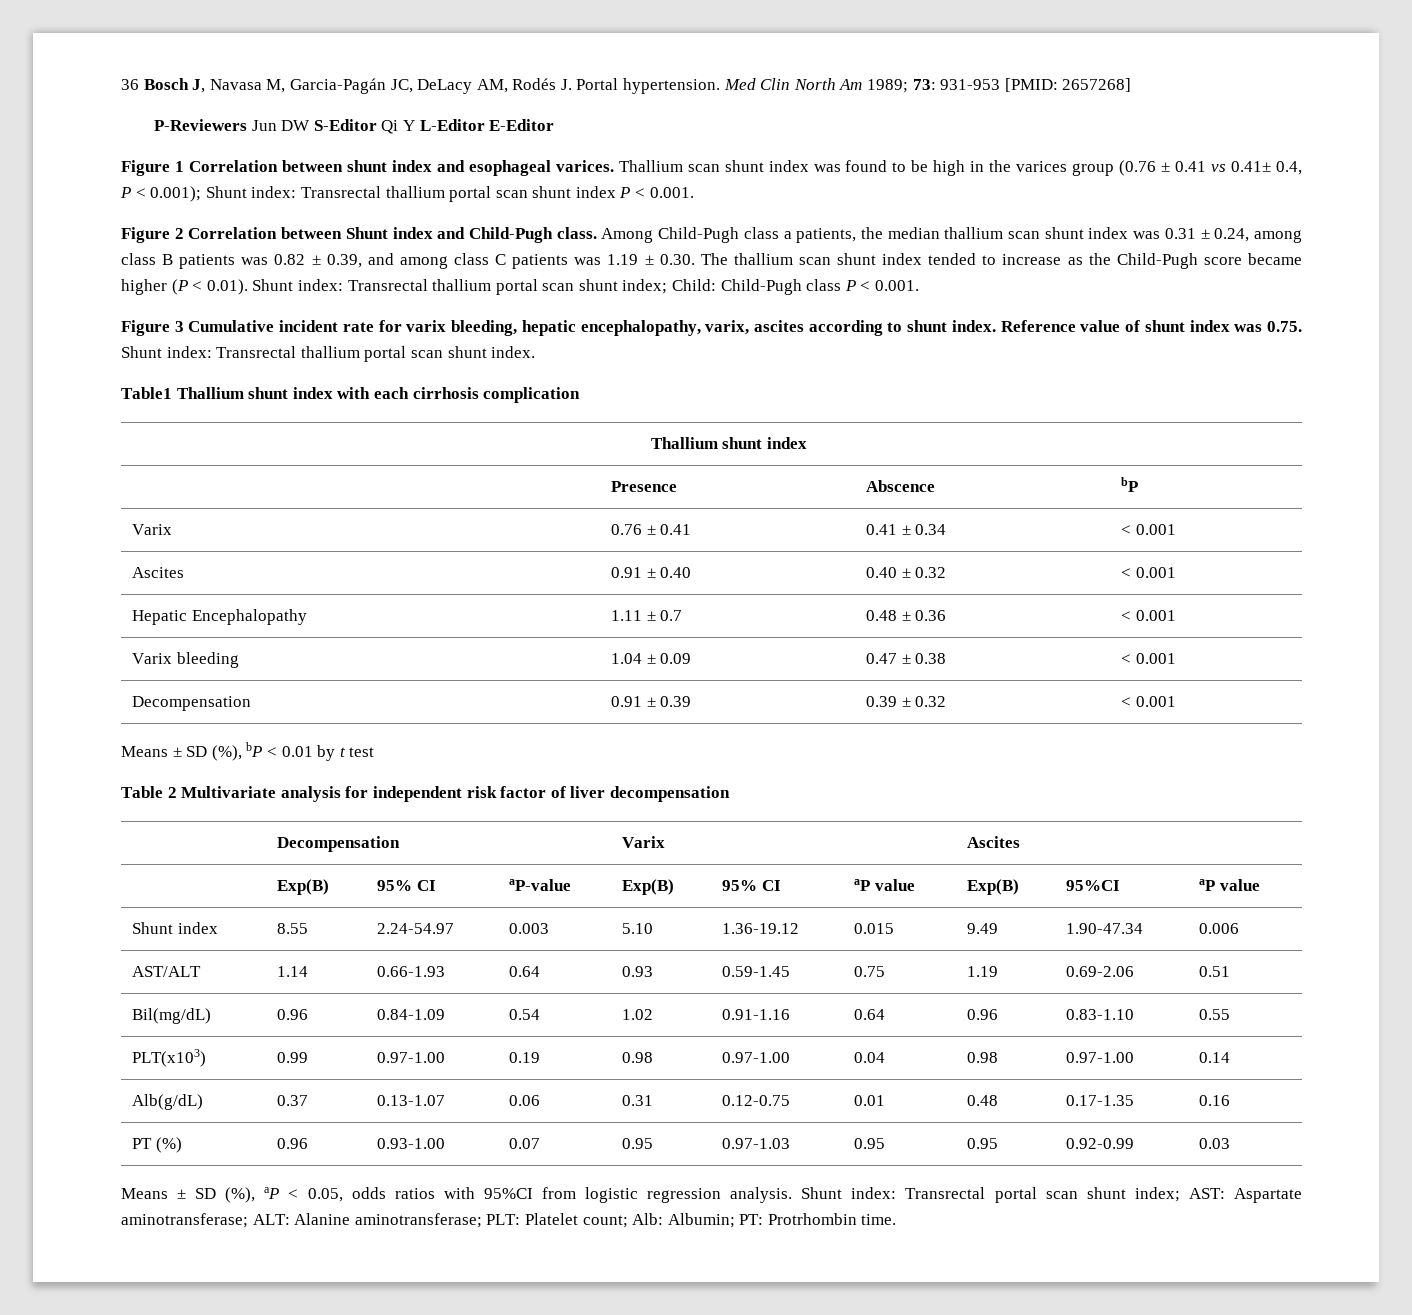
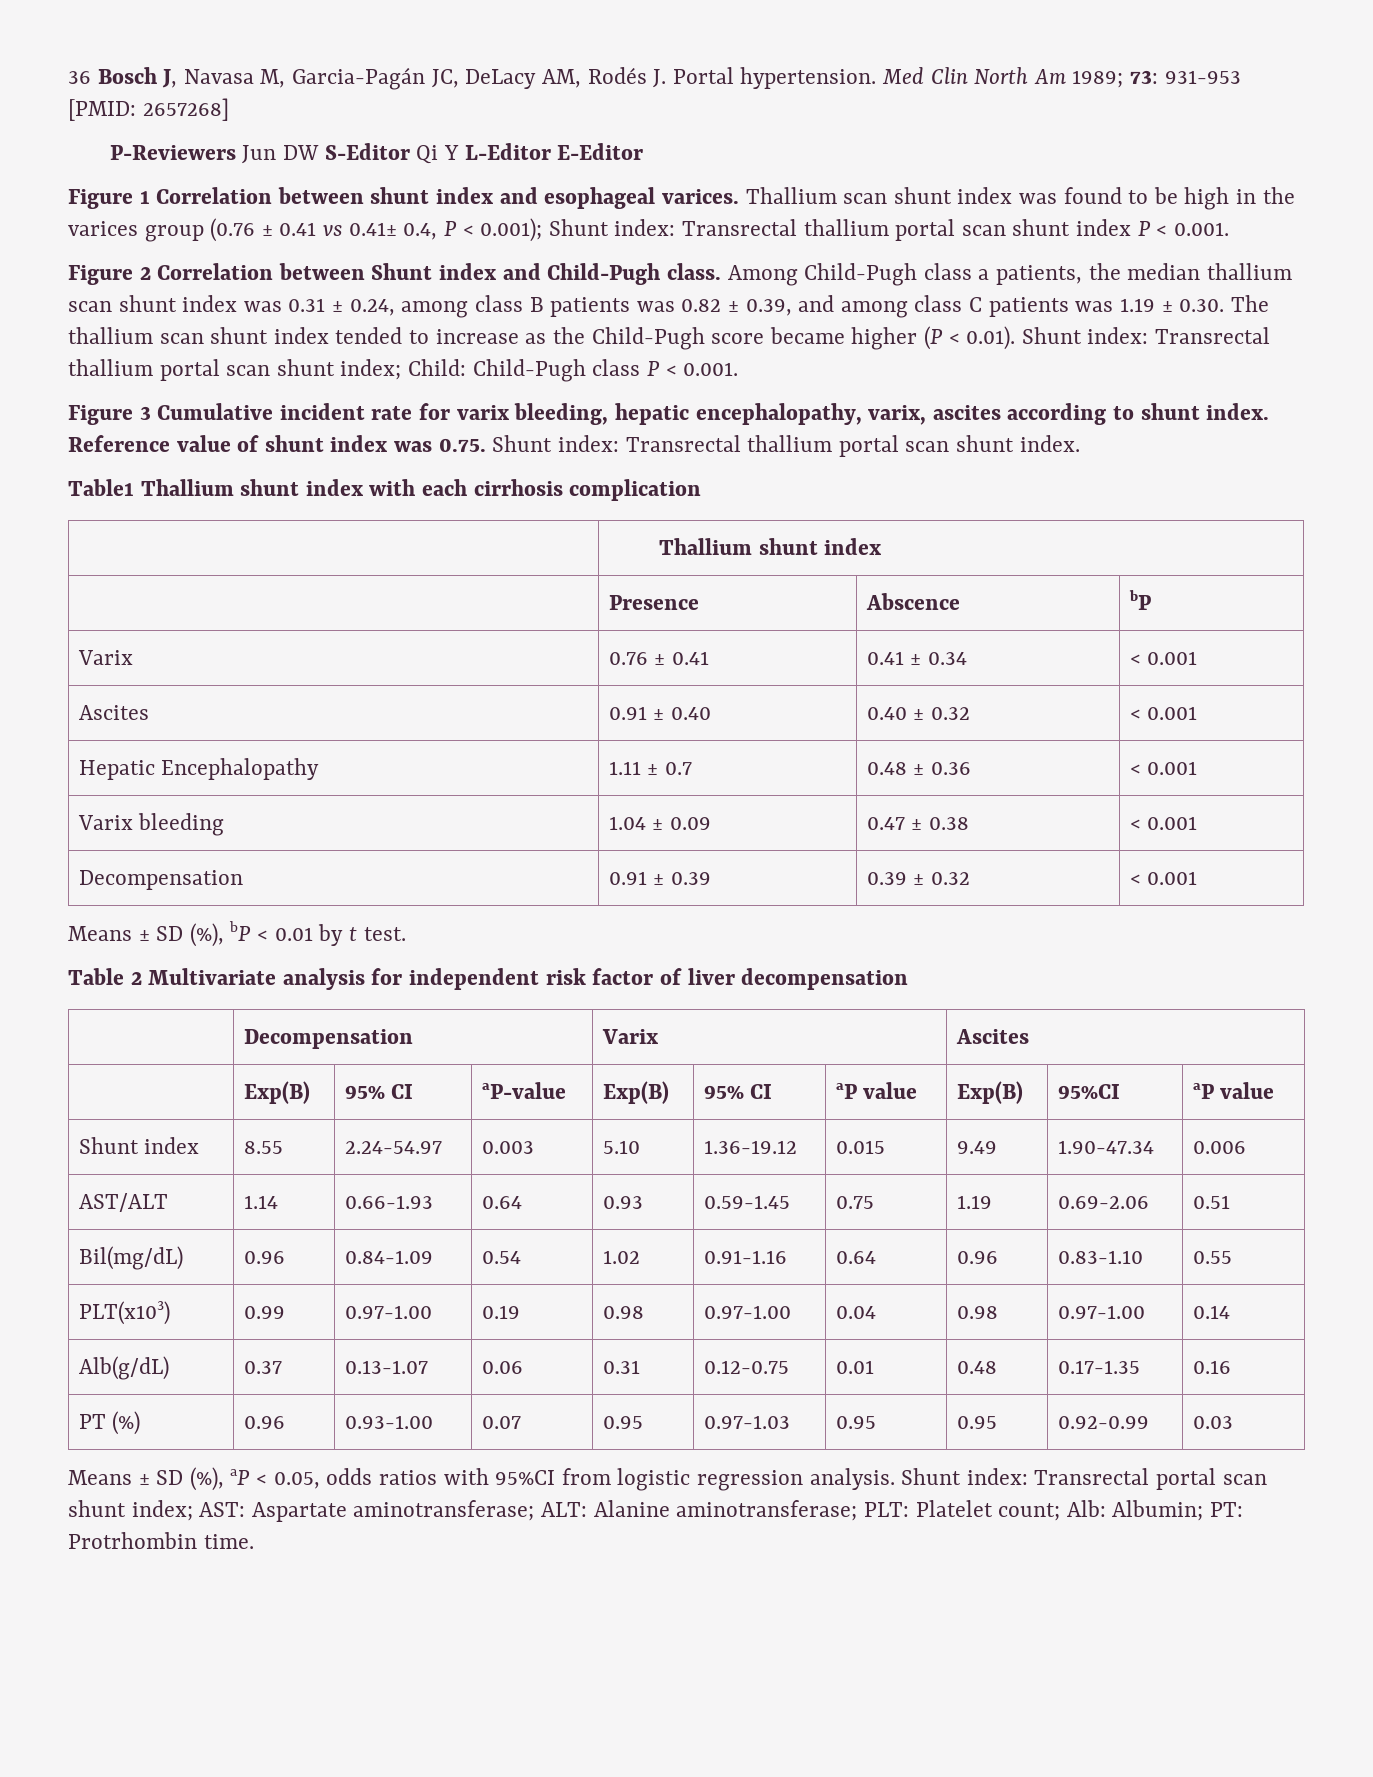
[349,747,375,757] test -> [363,927,406,941] test.

